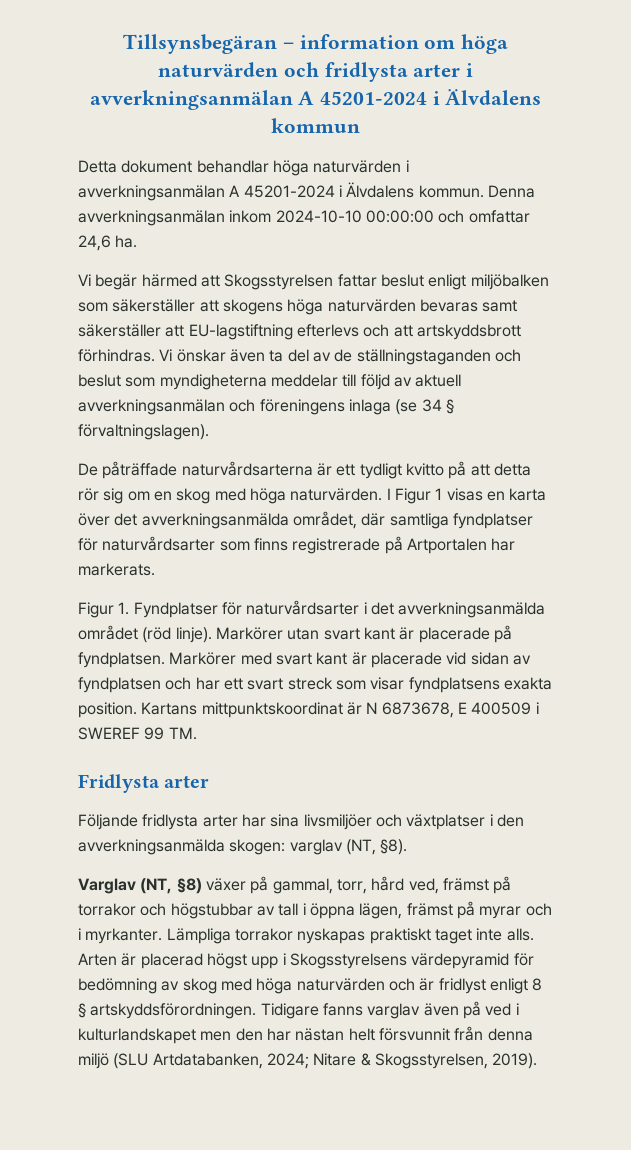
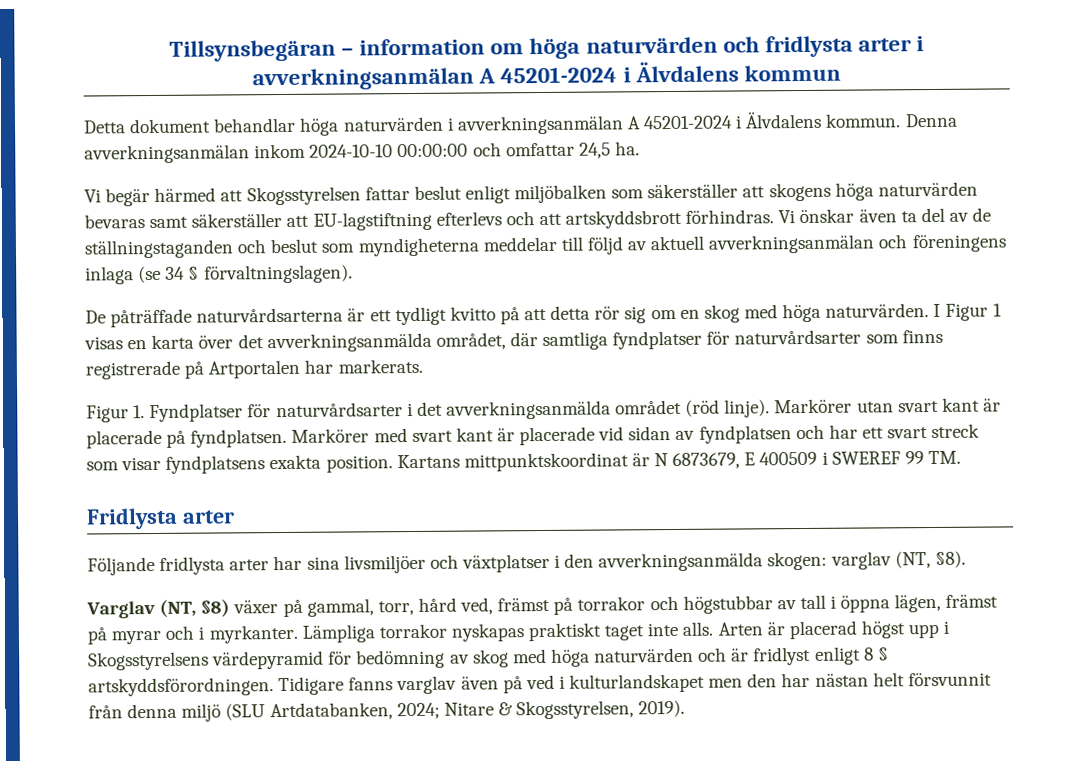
[78,235,111,251] 24,6 -> [578,142,611,159] 24,5
[381,702,454,718] 6873678, -> [672,452,741,470] 6873679,

